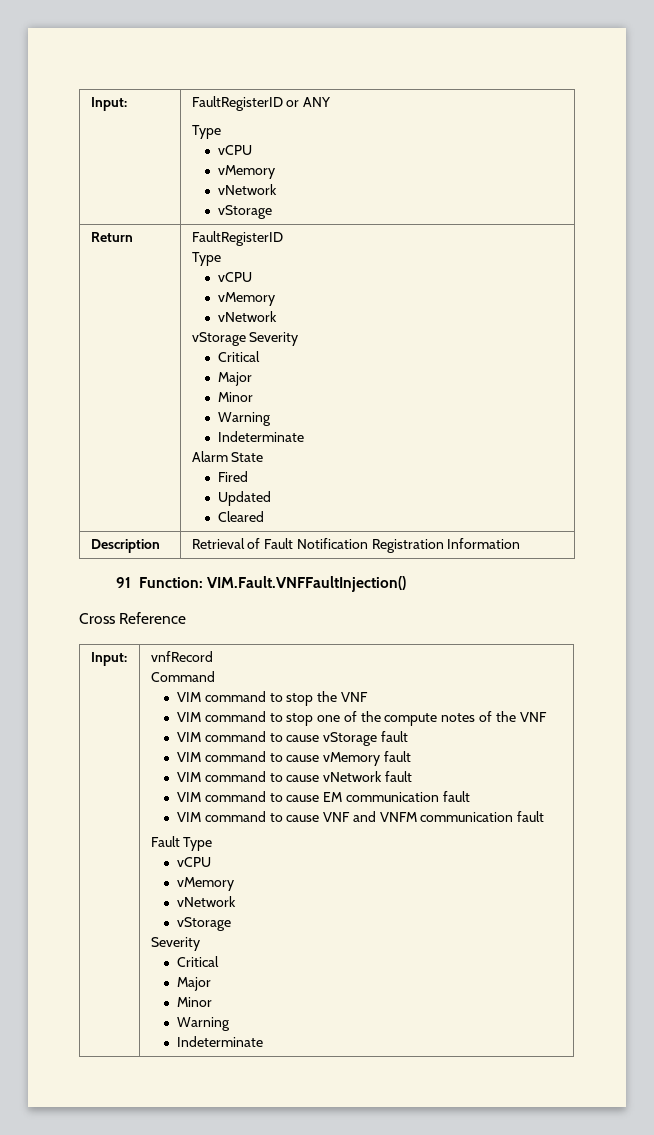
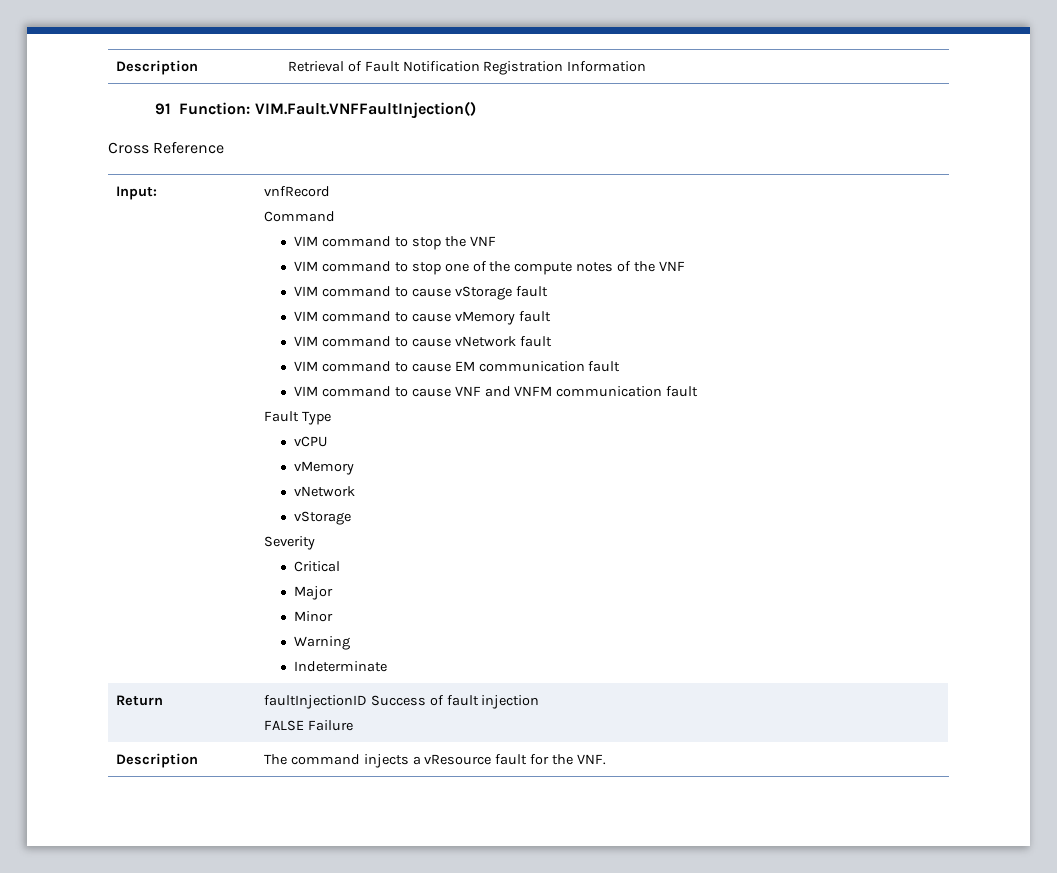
[90,97,127,111] [191,96,331,111] [191,125,221,139] [217,145,252,155] [217,165,275,179] [217,184,277,195] [217,205,272,219] [90,232,133,242] [191,231,283,246] [191,252,221,266] [217,272,252,282] [217,292,275,306] [217,311,277,322] [191,332,299,346] [217,351,260,362] [217,372,252,386] [217,392,253,402] [217,412,271,426] [217,431,304,442] [191,451,264,462] [217,471,248,482] [217,491,271,506] [217,511,264,522] Input: | FaultRegisterID or ANY // Type // vCPU // vMemory // vNetwork // vStorage // Return | FaultRegisterID // Type // vCPU // vMemory // vNetwork // vStorage Severity // Critical // Major // Minor // Warning // Indeterminate // Alarm State // Fired // Updated // Cleared // -> (115, 67) none
(263, 1041) none -> [115,695,163,706] [263,695,540,709] [263,720,353,731] [115,753,198,768] [263,754,607,768] // Return | faultInjectionID Success of fault injection // FALSE Failure // Description | The command injects a vResource fault for the VNF.

